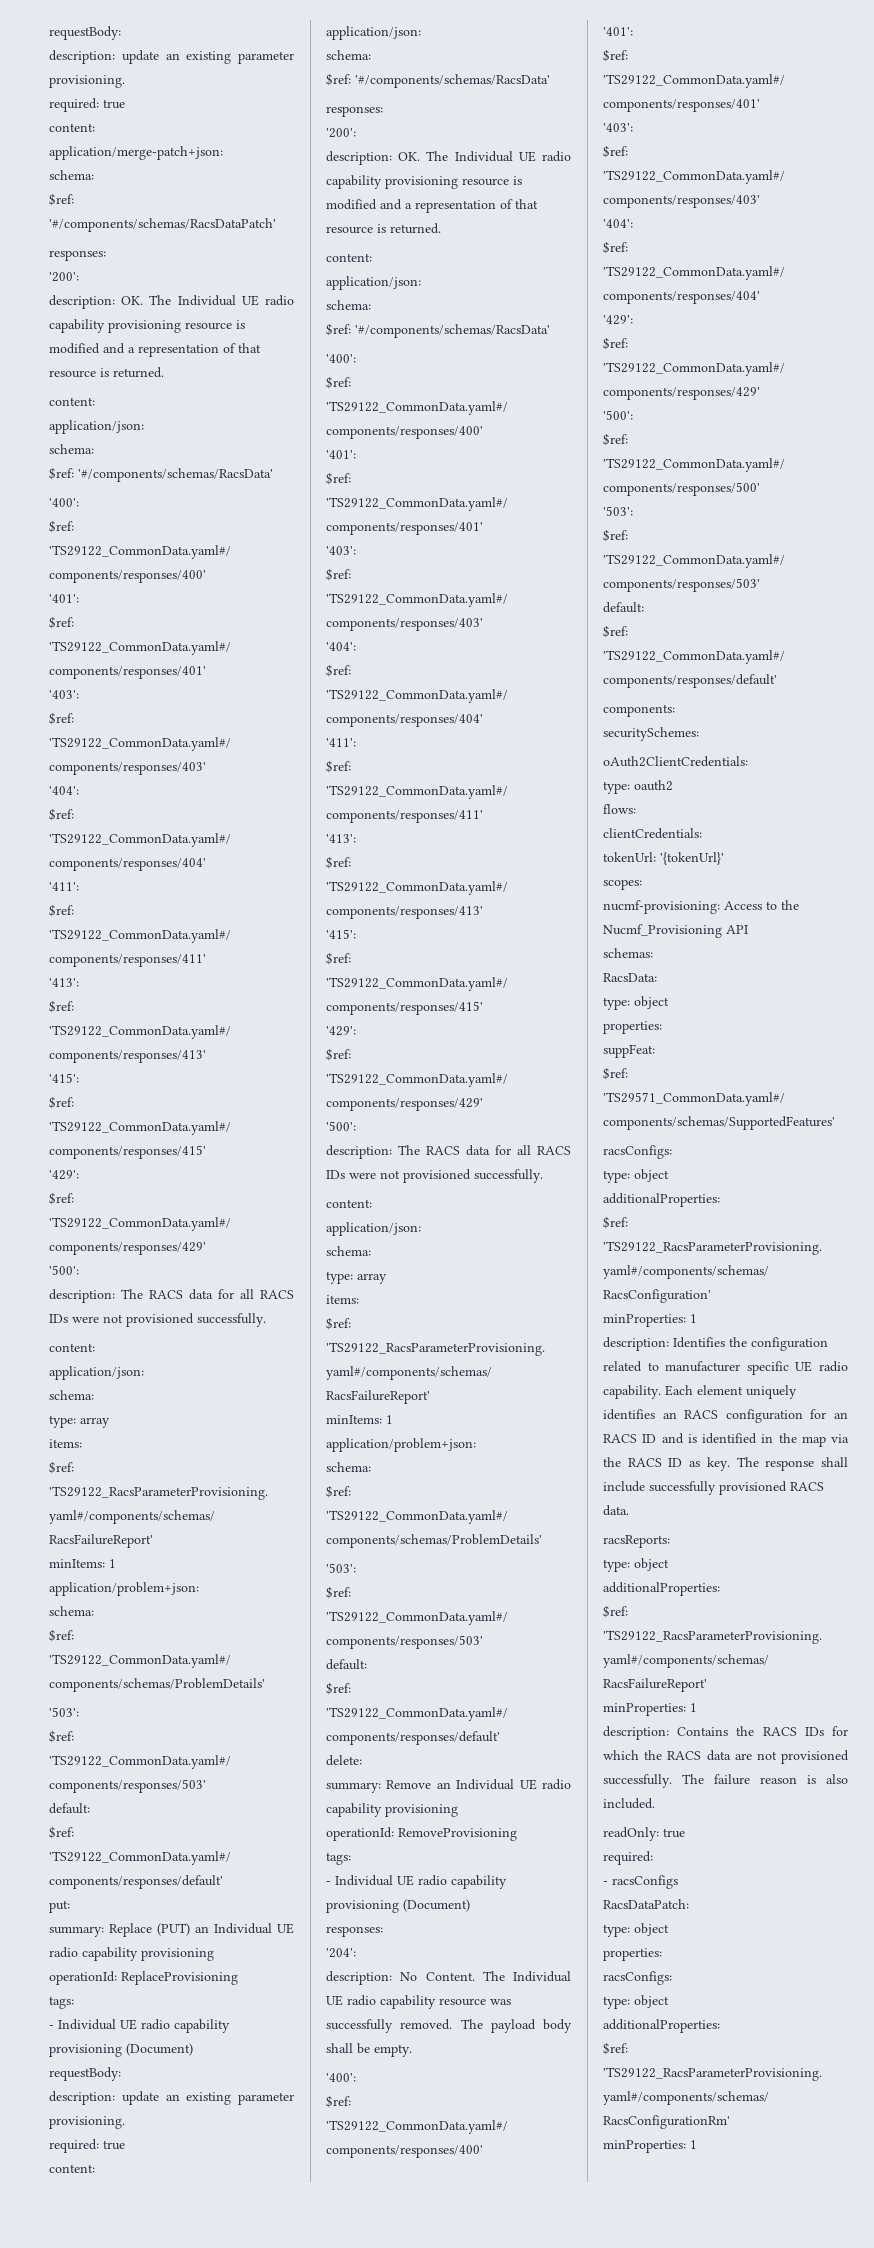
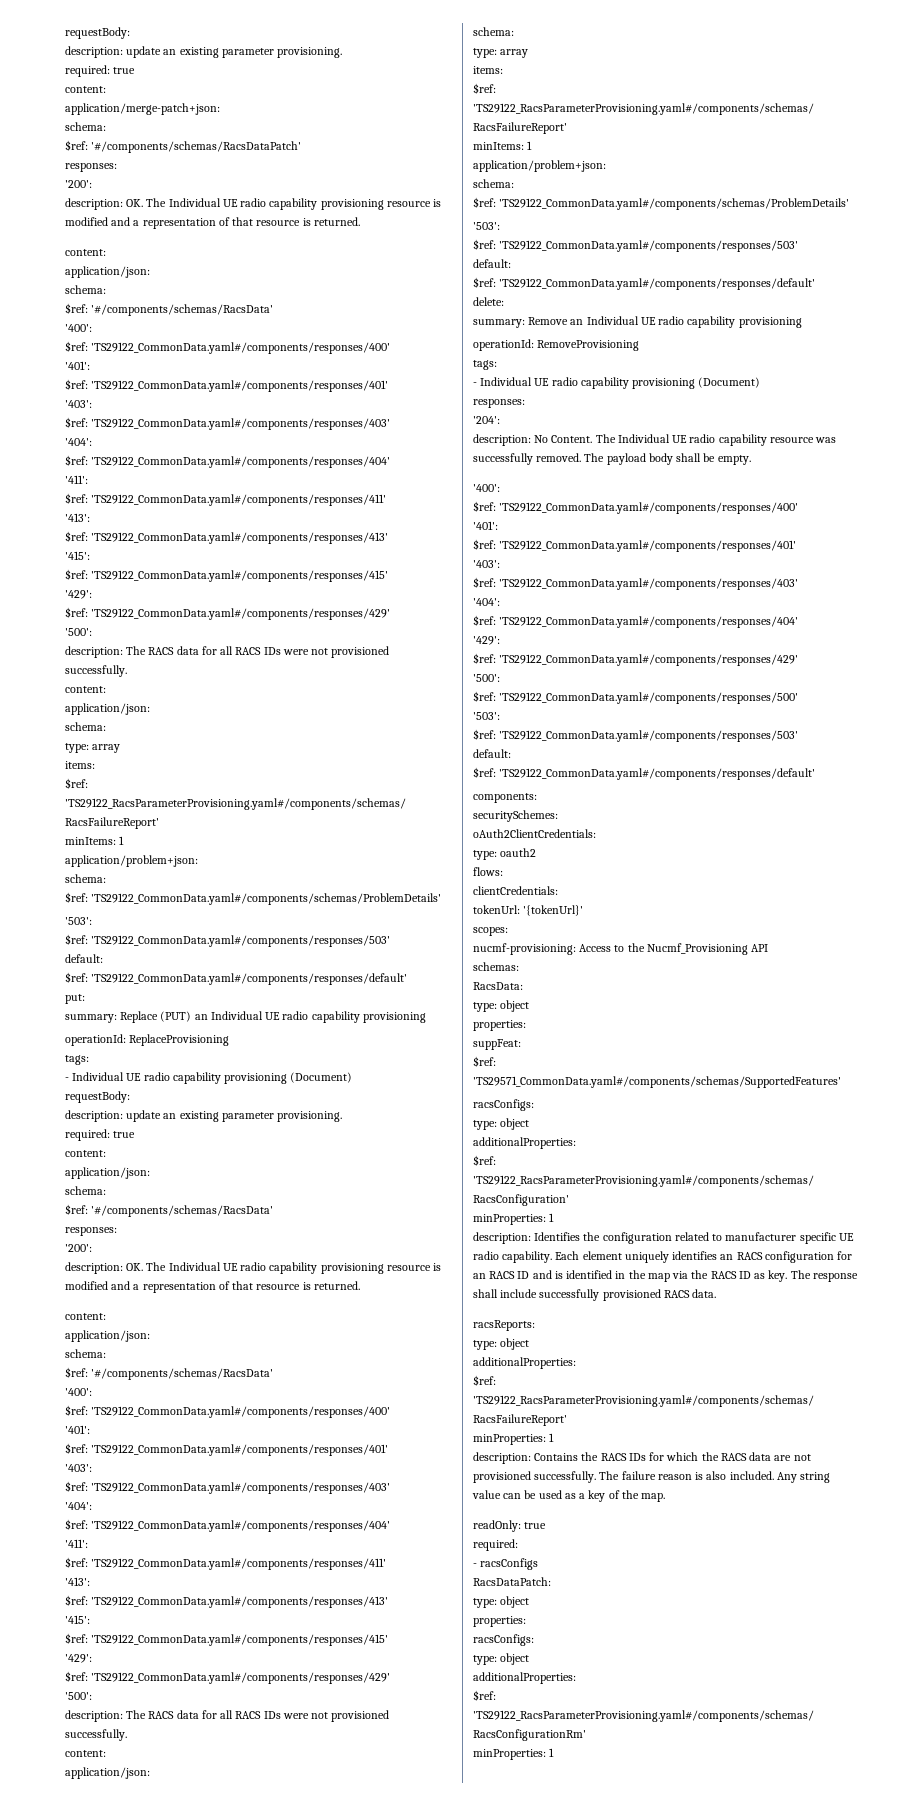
(655, 1803) none -> [776,1472,831,1483] [472,1490,666,1502] Any string value can be used as a key of the map.

